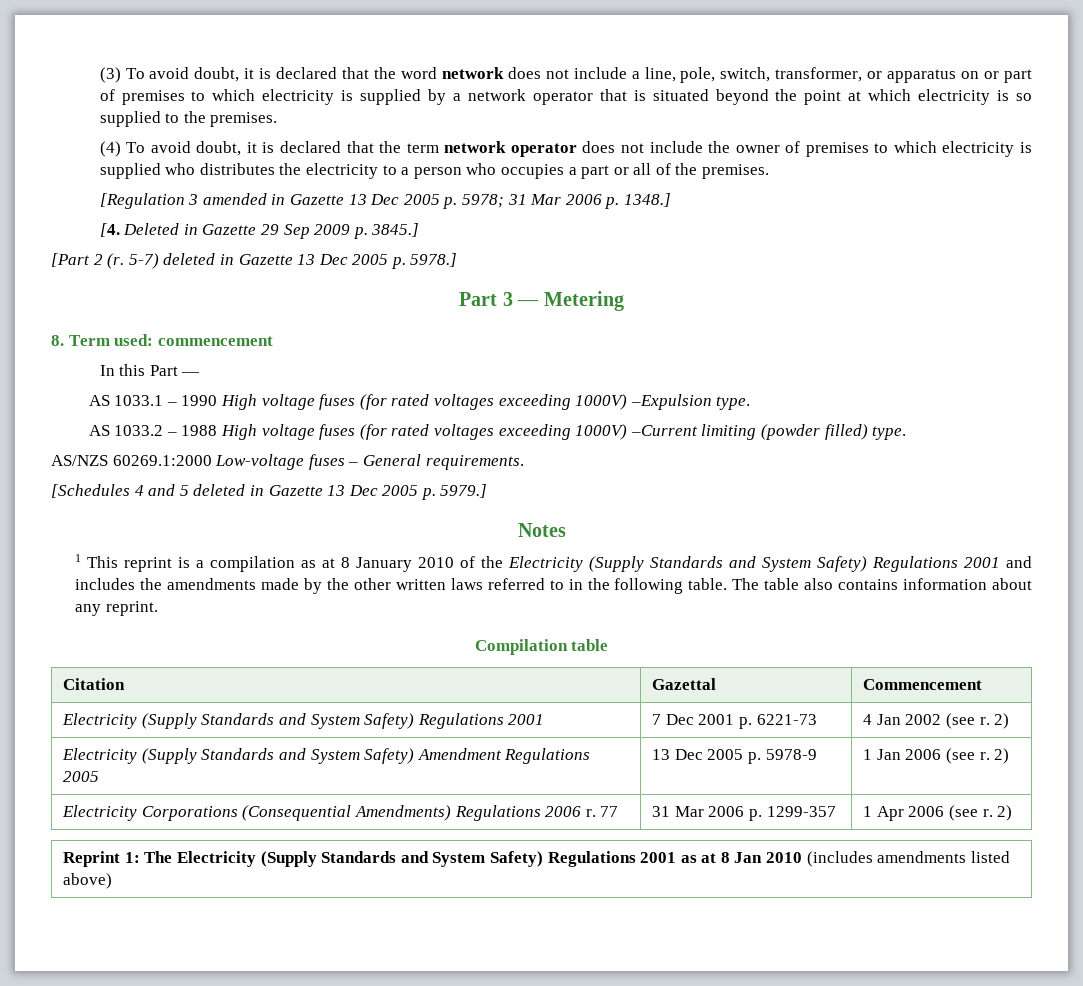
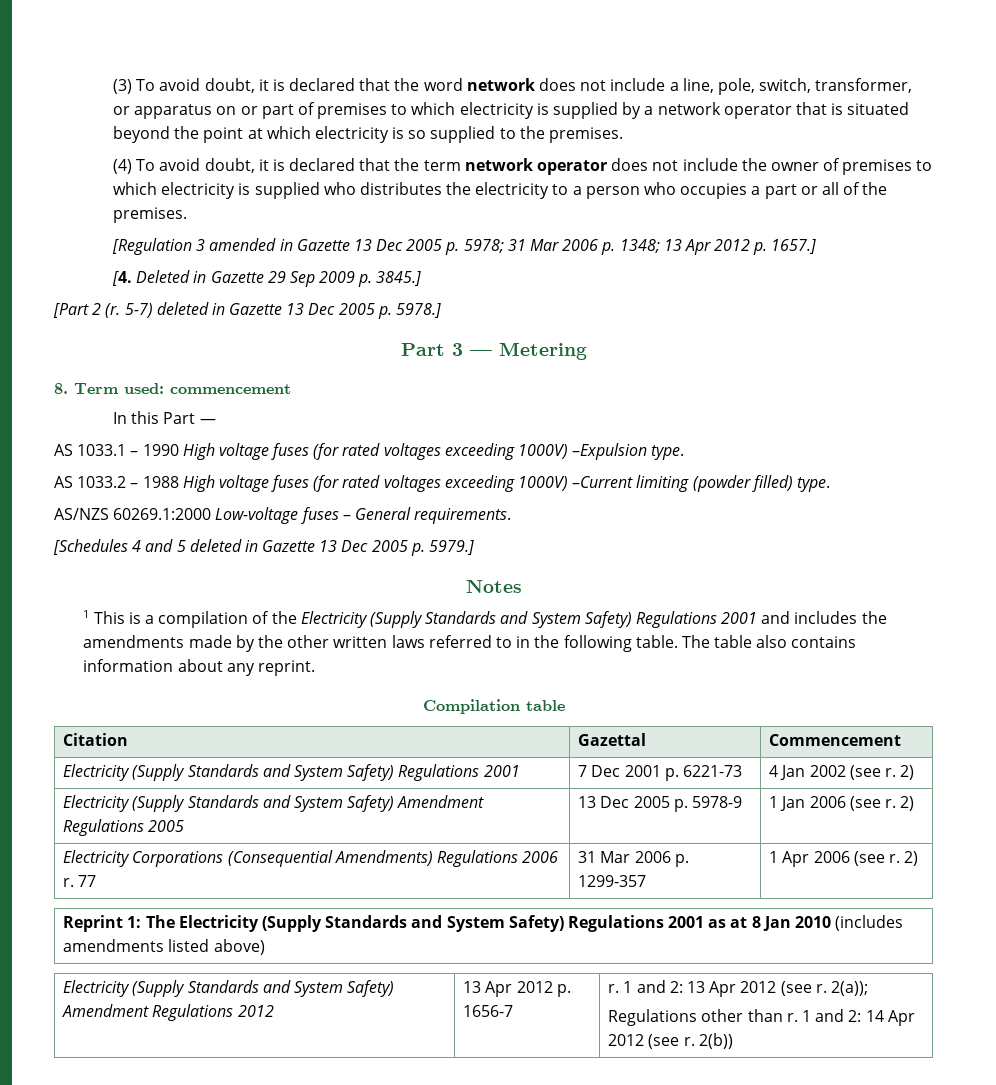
[623,193,671,207] 1348.] -> [619,239,817,255] 1348; 13 Apr 2012 p. 1657.]
[124,557,173,572] reprint -> (125, 617) none
[301,557,455,572] as at 8 January 2010 -> (249, 619) none
(113, 881) none -> [63,980,395,997] [62,1004,274,1021] [463,981,571,997] [463,1005,514,1017] [608,980,868,997] [608,1009,915,1026] [608,1033,733,1049] // Electricity (Supply Standards and System Safety) Amendment Regulations 2012 | 13 Apr 2012 p. 1656-7 | r. 1 and 2: 13 Apr 2012 (see r. 2(a)); // Regulations other than r. 1 and 2: 14 Apr 2012 (see r. 2(b))

